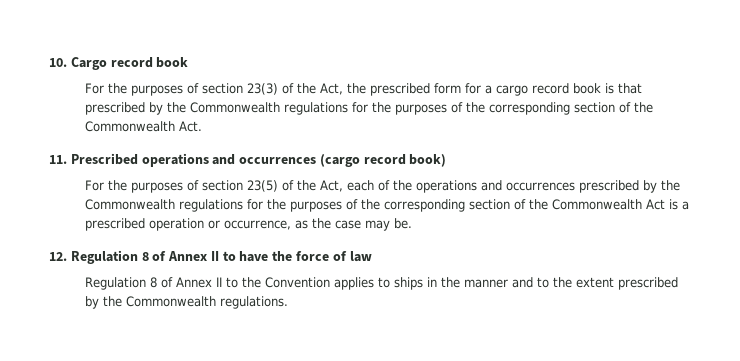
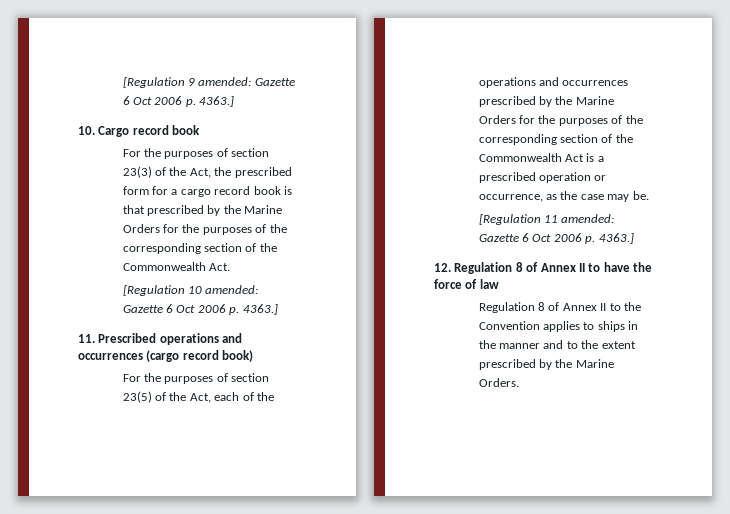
(49, 62) none -> [122,77,295,88] [122,96,235,107] [Regulation 9 amended: Gazette 6 Oct 2006 p. 4363.] //
[189,102,348,115] Commonwealth regulations -> [244,205,283,214] [122,224,160,233] Marine Orders
(202, 126) none -> [122,285,259,296] [122,304,278,315] // [Regulation 10 amended: Gazette 6 Oct 2006 p. 4363.]
[84,199,243,212] Commonwealth regulations -> [575,96,614,105] [478,115,516,124] Marine Orders
(412, 223) none -> [478,214,615,225] [478,233,634,244] // [Regulation 11 amended: Gazette 6 Oct 2006 p. 4363.]
[125,296,288,309] Commonwealth regulations. -> [575,359,614,368] [478,378,519,387] Marine Orders.

